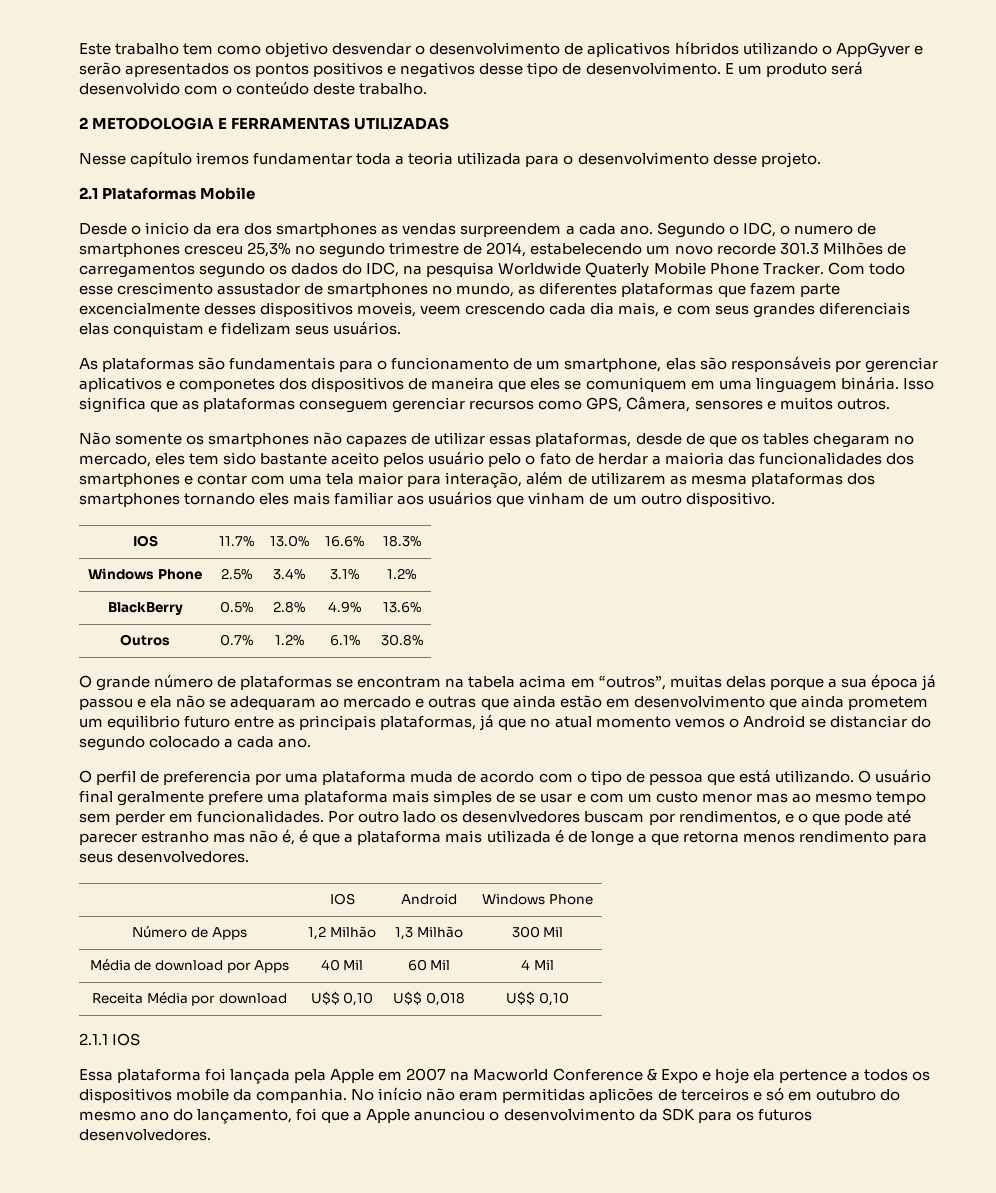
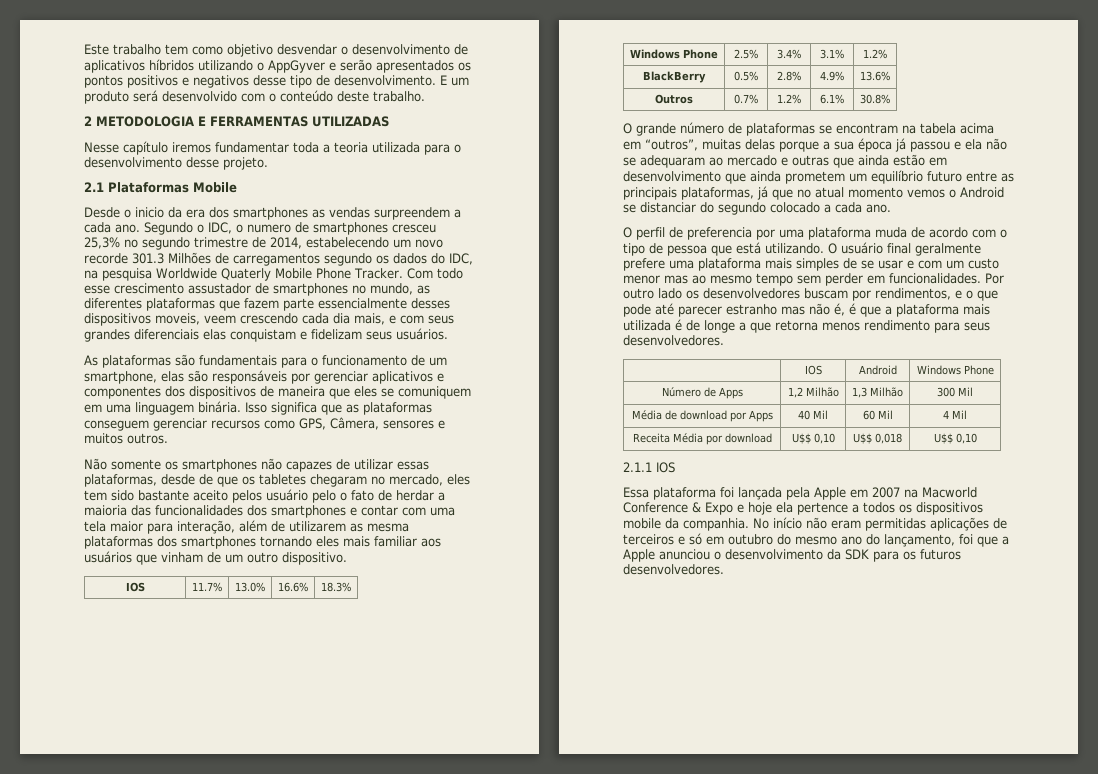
[79,302,200,315] excencialmente -> [318,298,407,309] essencialmente
[179,378,276,392] componetes -> [84,386,161,399] componentes
[762,433,809,445] tables -> [259,474,306,485] tabletes
[107,715,181,730] equilibrio -> [871,170,923,184] equilíbrio
[462,811,581,823] desenvlvedores -> [703,288,800,299] desenvolvedores
[589,1088,654,1103] aplicões -> [930,517,989,531] aplicações

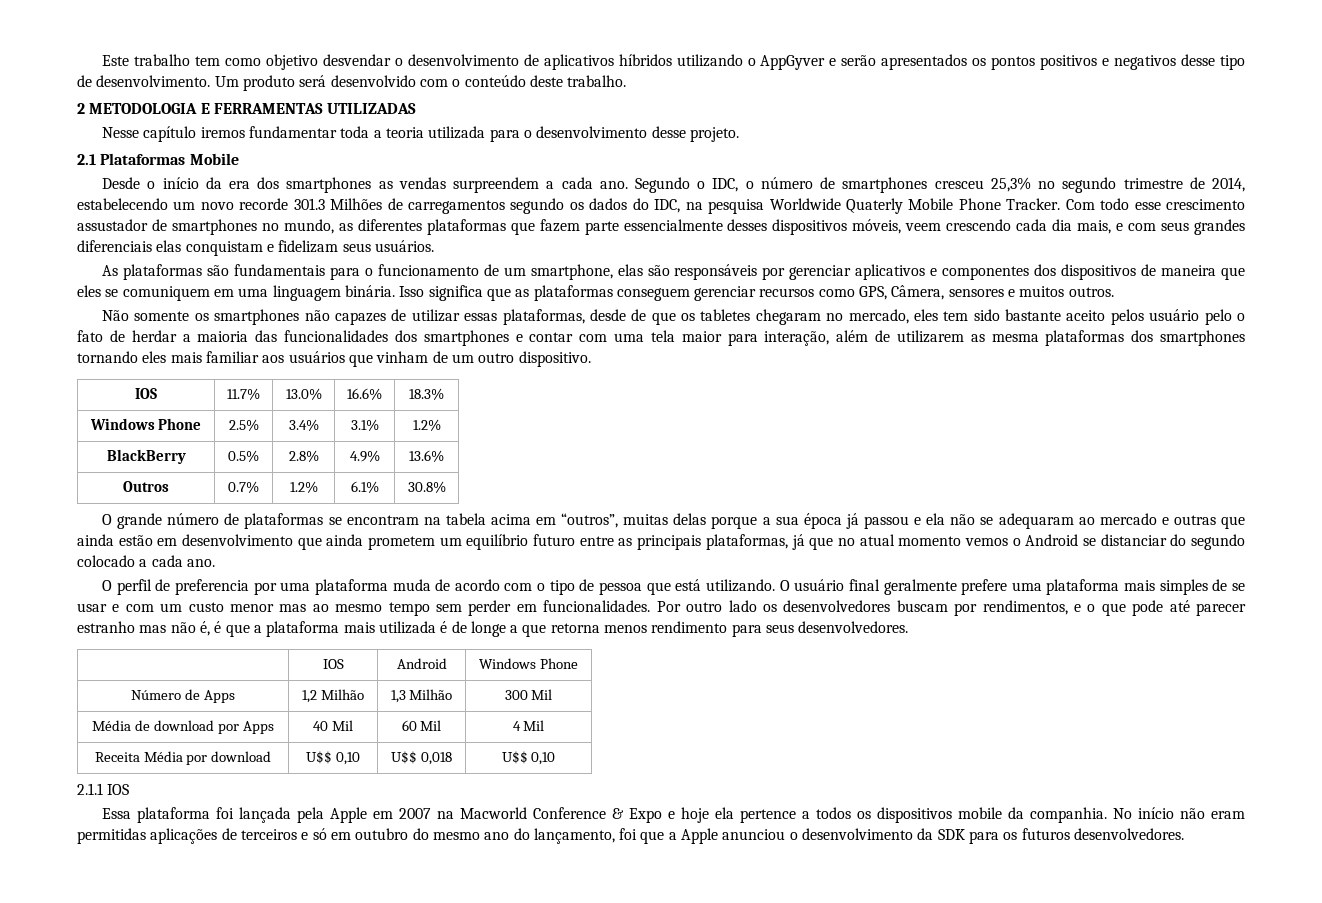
[440,75,469,86] E um -> [214,76,239,87] Um
[135,207,164,218] inicio -> [162,177,199,189] início
[247,224,291,233] numero -> [760,177,813,189] número
[155,313,200,325] moveis, -> [852,219,902,234] móveis,

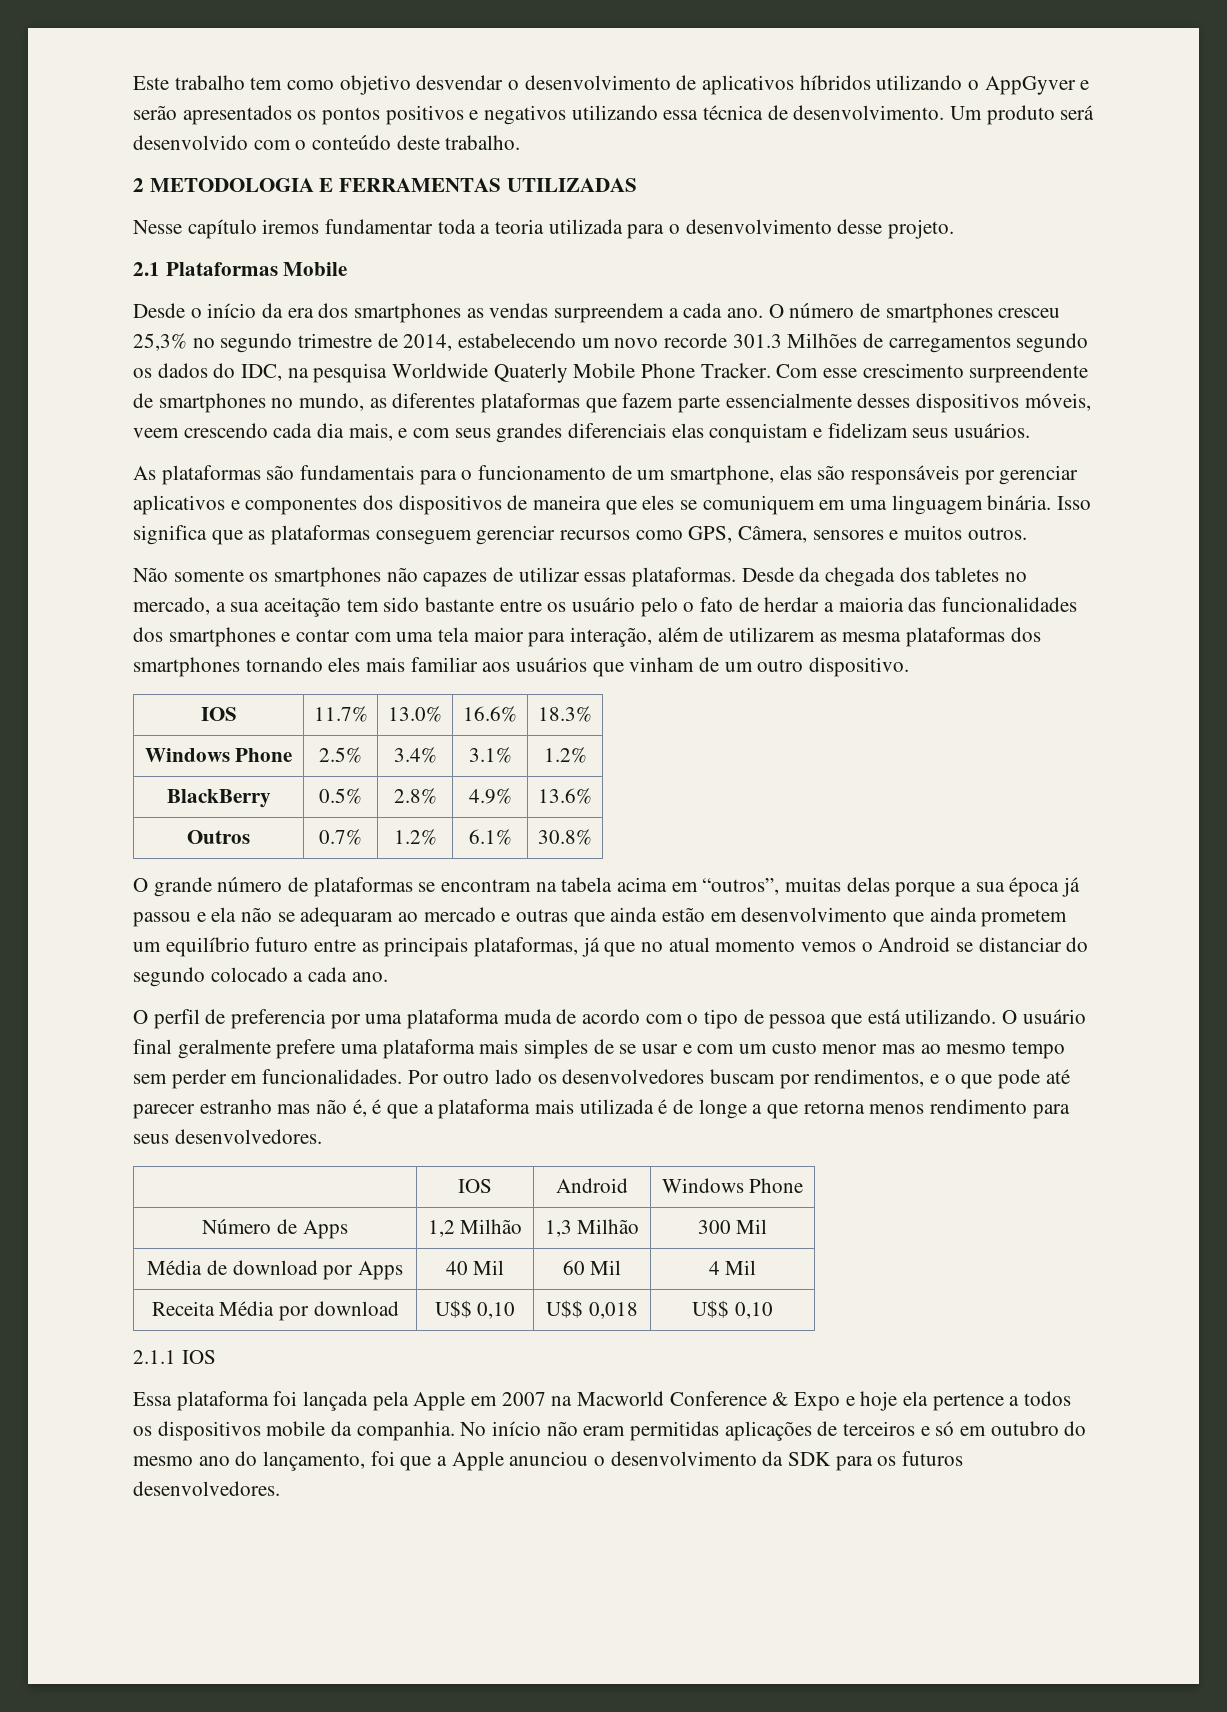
[1181,54,1245,70] desse tipo -> [571,105,764,120] utilizando essa técnica
[635,177,754,193] Segundo o IDC, o -> [768,304,784,318] O
[1100,198,1130,210] todo -> (819, 371) none
[77,219,148,231] assustador -> [969,363,1089,383] surpreendente
[502,309,938,325] plataformas, desde de que os tabletes chegaram no mercado, eles -> [632,567,1028,587] [133,597,342,617] plataformas. Desde da chegada dos tabletes no mercado, a sua aceitação
[1066,309,1144,325] aceito pelos -> [499,599,567,612] entre os

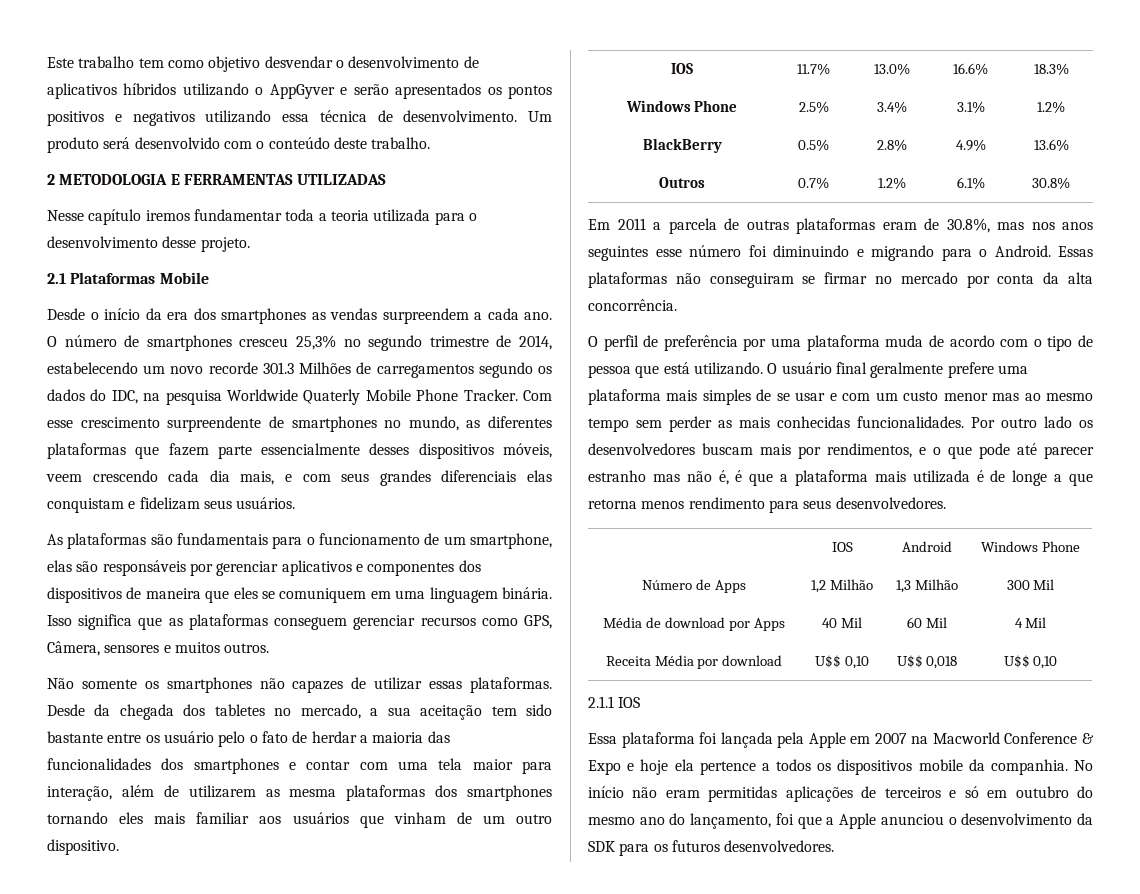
[133,877,1081,897] [133,907,1068,927] [133,937,1089,957] [133,967,388,987] O grande número de plataformas se encontram na tabela acima em “outros”, muitas delas porque a sua época já passou e ela não se adequaram ao mercado e outras que ainda estão em desenvolvimento que ainda prometem um equilíbrio futuro entre as principais plataformas, já que no atual momento vemos o Android se distanciar do segundo colocado a cada ano. -> [588,218,1093,234] [588,245,1093,261] [588,272,1093,288] [588,299,677,311] Em 2011 a parcela de outras plataformas eram de 30.8%, mas nos anos seguintes esse número foi diminuindo e migrando para o Android. Essas plataformas não conseguiram se firmar no mercado por conta da alta concorrência.
[231,1009,327,1029] preferencia -> [663,335,738,351] preferência
[231,1074,258,1084] em -> [718,416,850,428] as mais conhecidas
(776, 1076) none -> [760,444,791,455] mais

